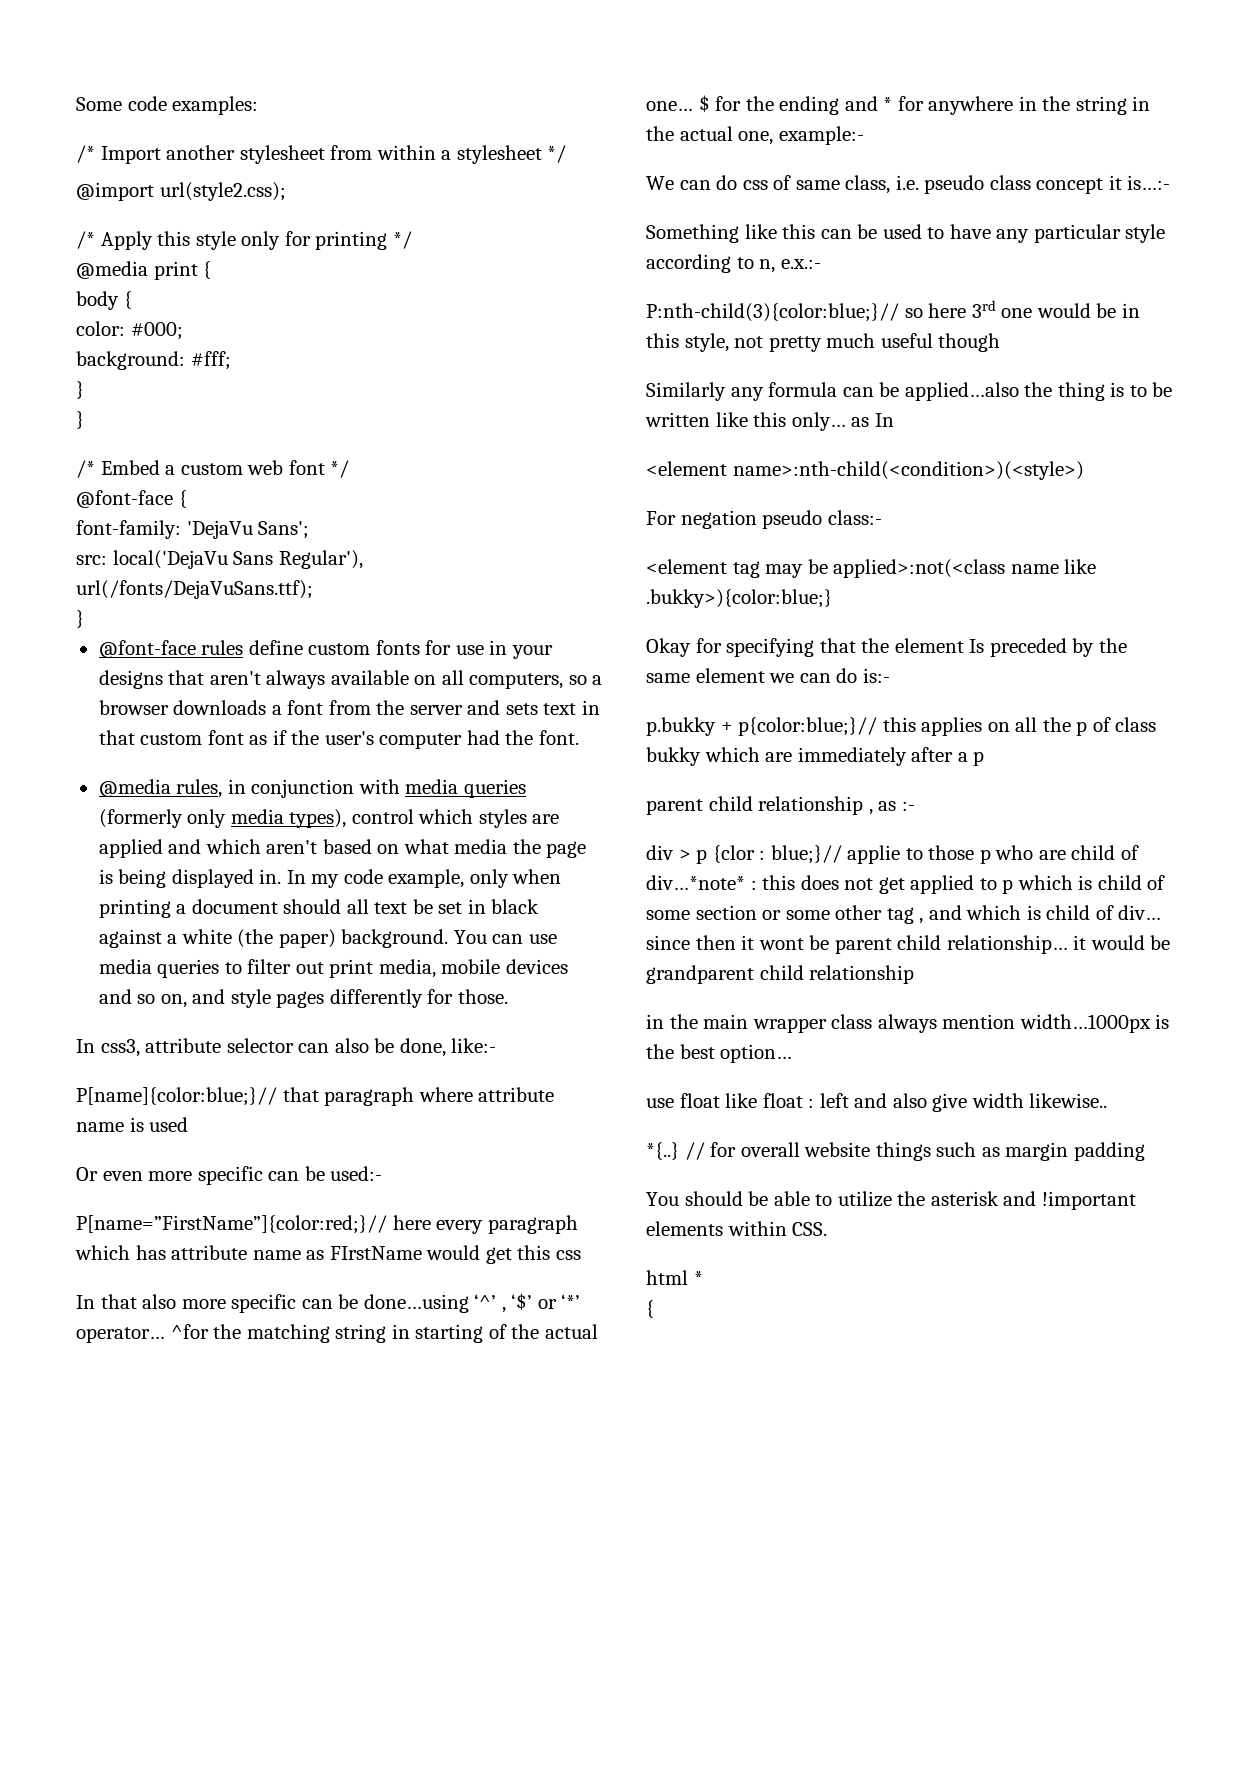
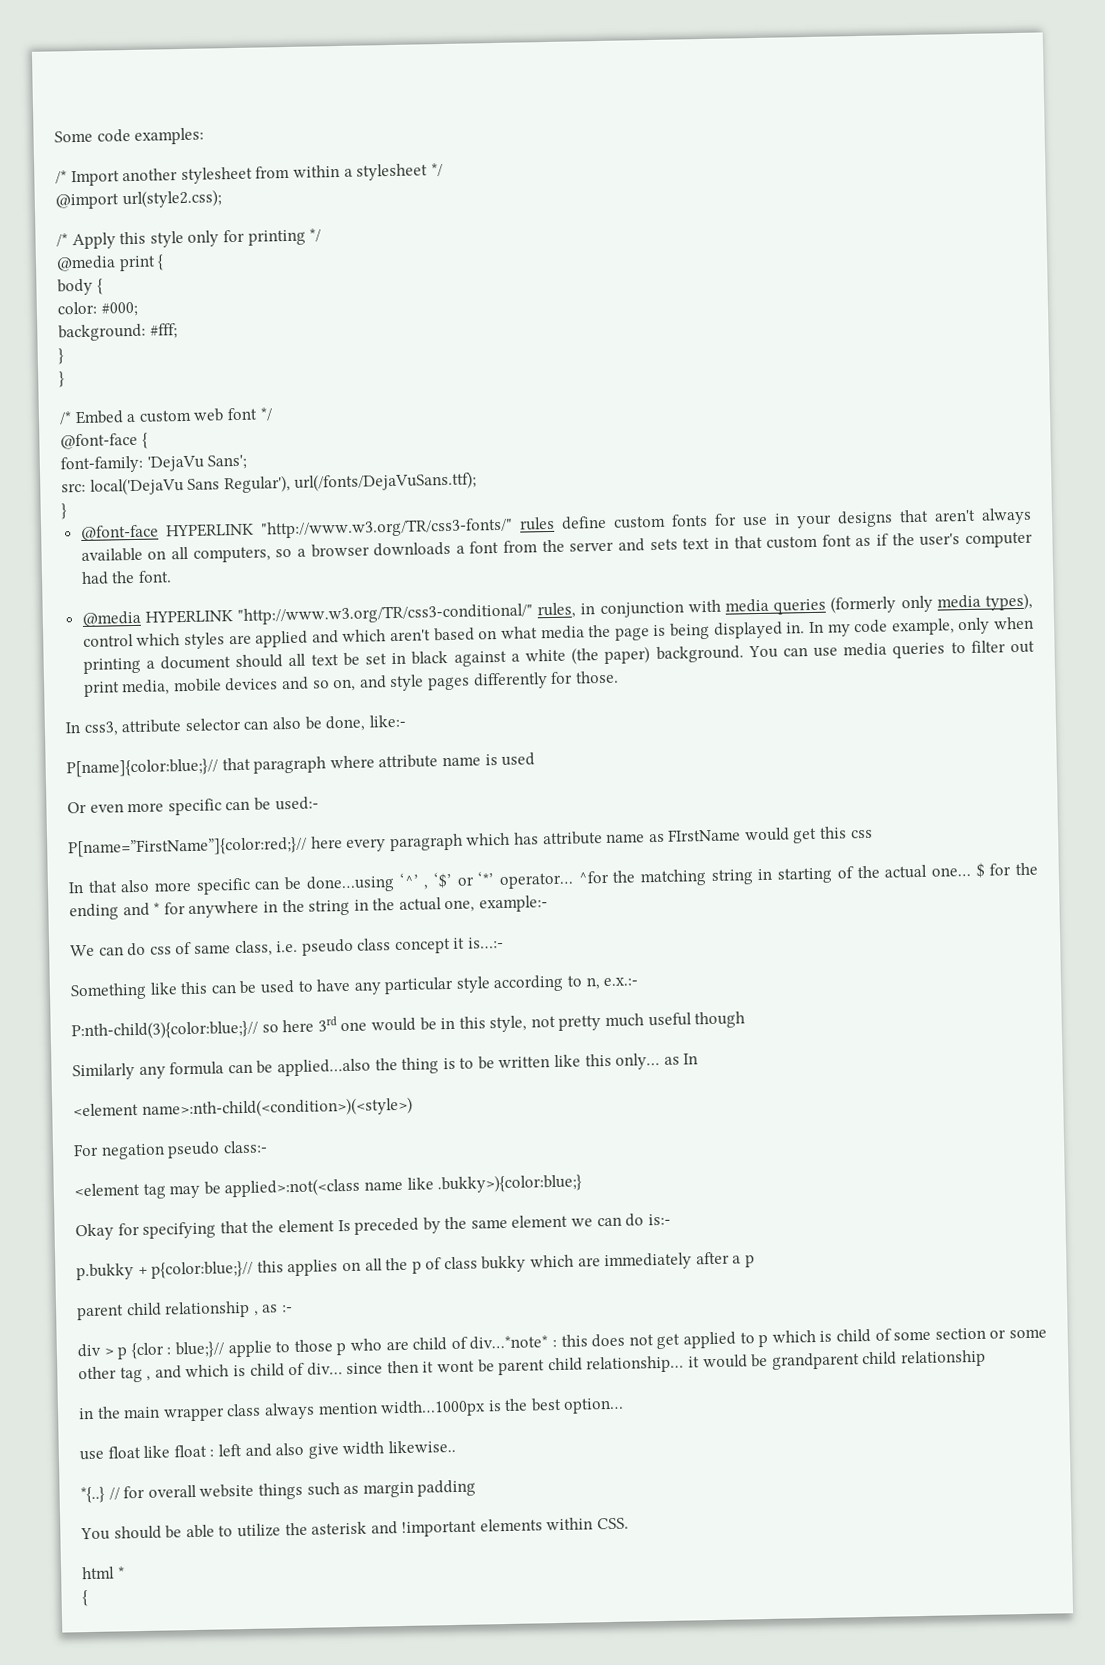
(196, 649) none -> [165,517,513,539] HYPERLINK "http://www.w3.org/TR/css3-fonts/"
(171, 788) none -> [144,603,534,626] HYPERLINK "http://www.w3.org/TR/css3-conditional/"

